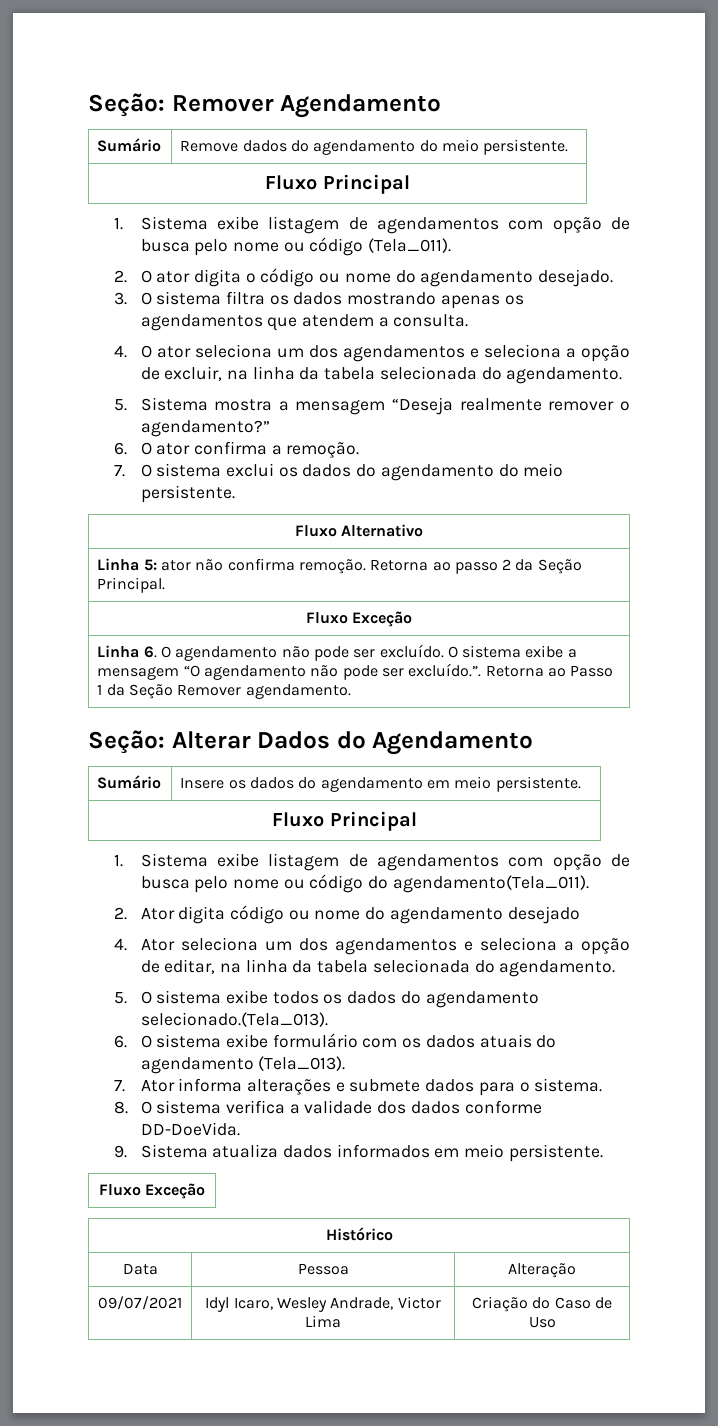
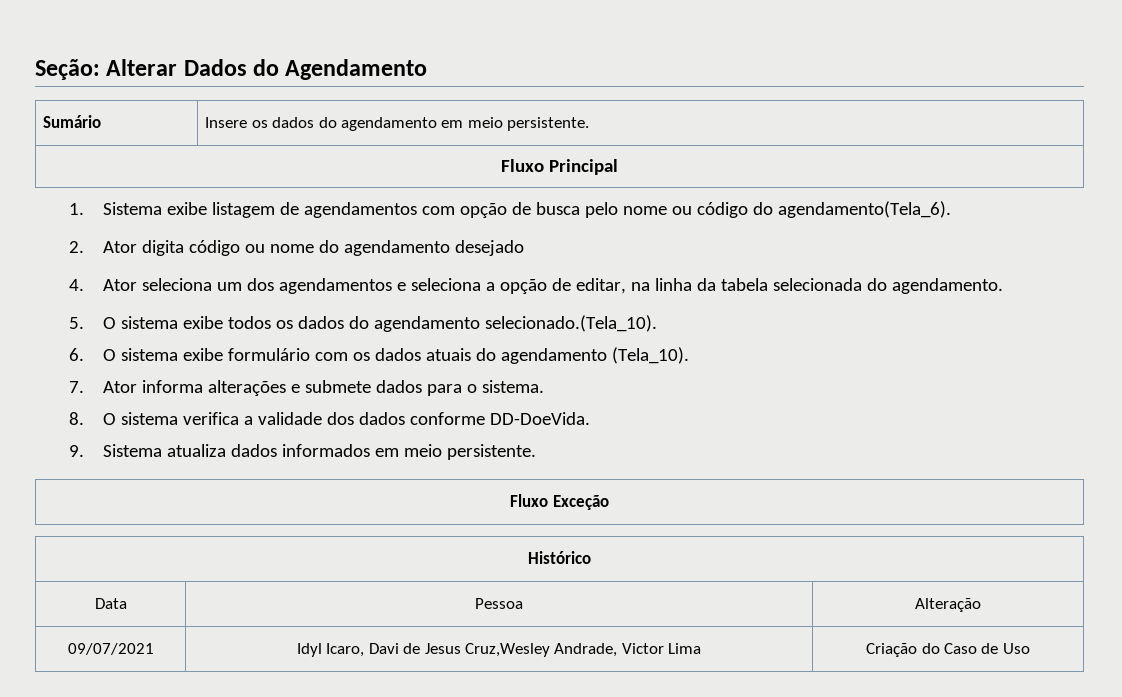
[88,93,442,118] [97,138,162,152] [180,139,569,155] [265,174,410,194] [114,216,631,234] [140,237,452,256] [114,268,614,287] [114,291,524,309] [140,314,469,331] [114,344,630,362] [140,366,623,384] [114,397,630,415] [140,420,270,437] [114,441,360,458] [114,463,564,481] [140,485,235,503] [294,524,424,537] [97,558,582,574] [97,577,166,593] [305,611,413,627] [97,644,577,661] [97,663,614,680] [97,684,351,699] [88,730,165,754] Seção: Remover Agendamento // Sumário | Remove dados do agendamento do meio persistente. // Fluxo Principal // 1. Sistema exibe listagem de agendamentos com opção de busca pelo nome ou código (Tela_011). // 2. O ator digita o código ou nome do agendamento desejado. // 3. O sistema filtra os dados mostrando apenas os agendamentos que atendem a consulta. // 4. O ator seleciona um dos agendamentos e seleciona a opção de excluir, na linha da tabela selecionada do agendamento. // 5. Sistema mostra a mensagem “Deseja realmente remover o agendamento?” // 6. O ator confirma a remoção. // 7. O sistema exclui os dados do agendamento do meio persistente. // Fluxo Alternativo // Linha 5: ator não confirma remoção. Retorna ao passo 2 da Seção Principal. // Fluxo Exceção // Linha 6. O agendamento não pode ser excluído. O sistema exibe a mensagem “O agendamento não pode ser excluído.”. Retorna ao Passo 1 da Seção Remover agendamento. // Seção: -> [35,59,100,80] Seção:
[392,875,589,893] agendamento(Tela_011). -> [777,201,951,218] agendamento(Tela_6).
[140,1012,328,1027] selecionado.(Tela_013). -> [484,315,657,332] selecionado.(Tela_10).
[258,1056,346,1071] (Tela_013). -> [611,347,689,364] (Tela_10).
[277,1297,327,1312] Wesley -> [368,643,550,657] Davi de Jesus Cruz,Wesley

